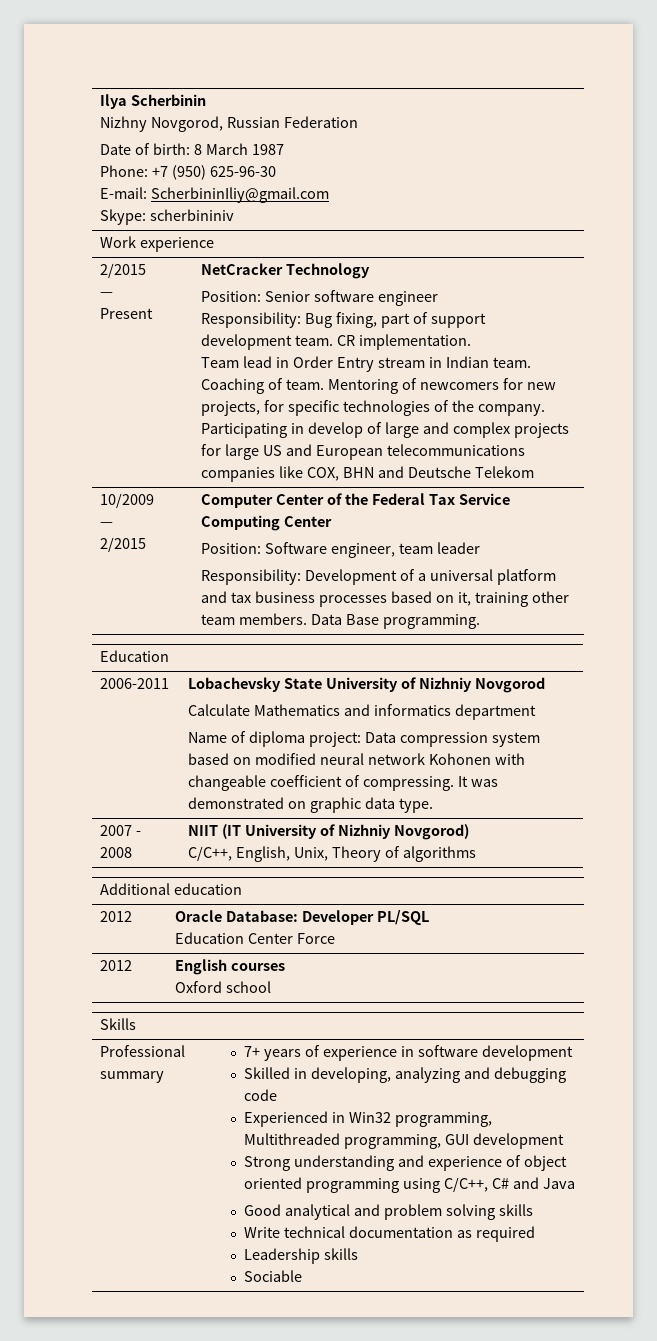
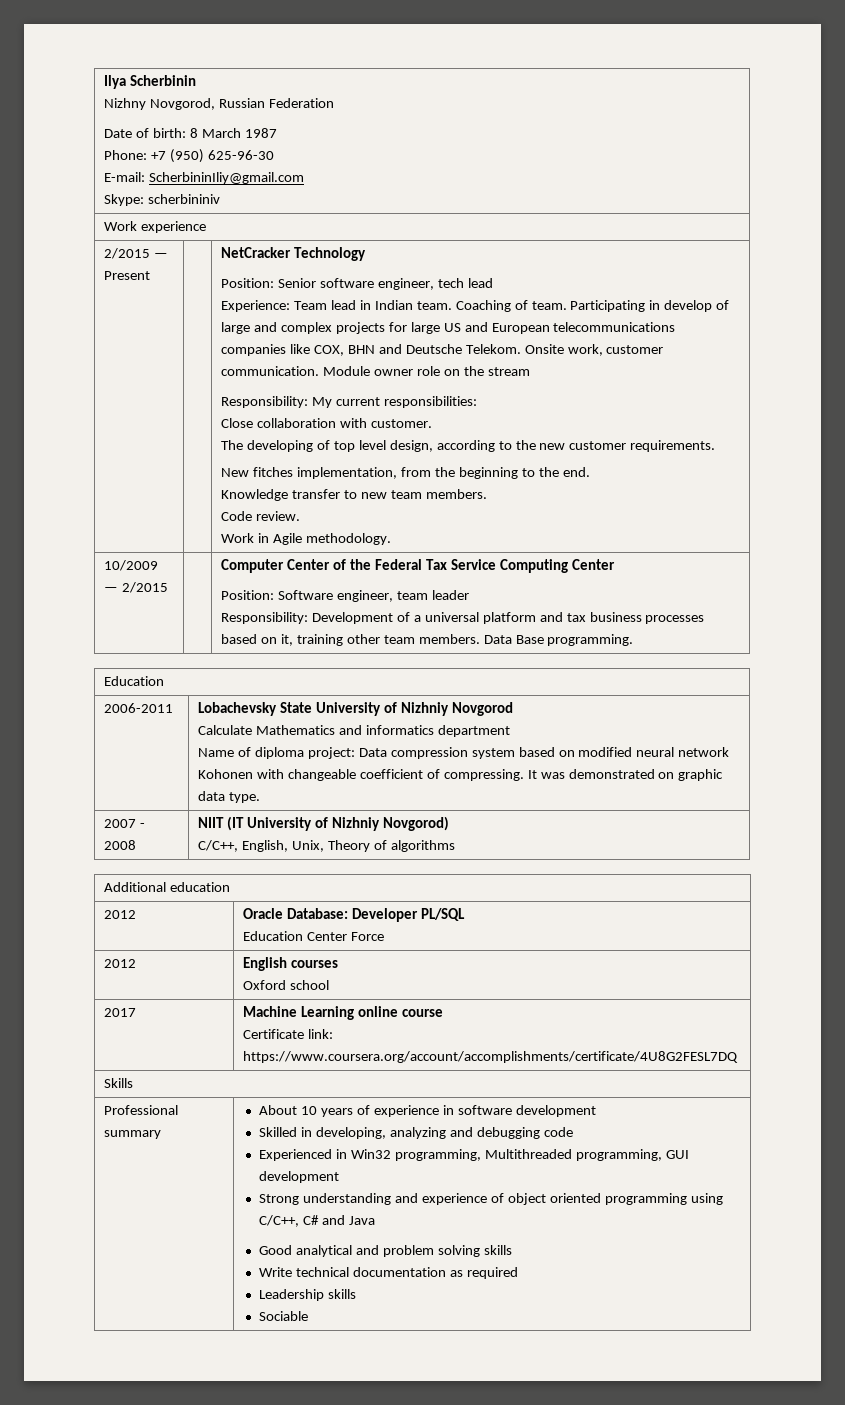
[378,291,439,306] [201,312,486,328] [201,334,472,350] [201,356,425,372] engineer // Responsibility: Bug fixing, part of support development team. CR implementation. // Team lead in Order Entry stream -> [377,278,493,290] [221,300,357,312] engineer, tech lead // Experience: Team lead
[328,378,556,394] [201,400,545,416] Mentoring of newcomers for new projects, for specific technologies of the company. -> (567, 305) none
[474,466,534,478] Telekom -> [465,344,664,356] [221,366,530,376] [221,396,477,408] [221,418,432,428] [221,440,716,452] [221,467,590,479] [221,489,487,501] [221,511,301,521] [221,533,391,545] Telekom. Onsite work, customer communication. Module owner role on the stream // Responsibility: My current responsibilities: // Close collaboration with customer. // The developing of top level design, according to the new customer requirements. // New fitches implementation, from the beginning to the end. // Knowledge transfer to new team members. // Code review. // Work in Agile methodology.
(272, 987) none -> [104,1008,137,1017] [243,1006,443,1020] [243,1029,334,1039] [243,1051,739,1063] // 2017 | Machine Learning online course // Certificate link: https://www.coursera.org/account/accomplishments/certificate/4U8G2FESL7DQ
[244,1046,261,1057] 7+ -> [259,1105,318,1115] About 10

